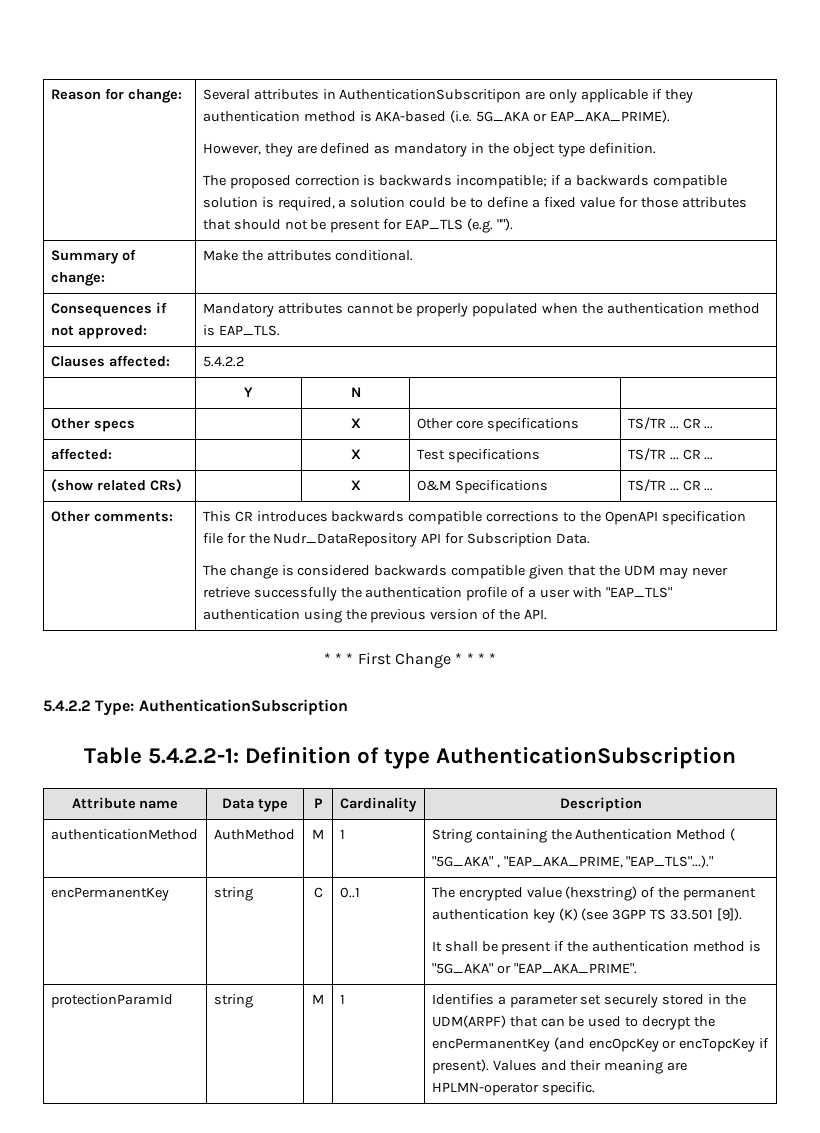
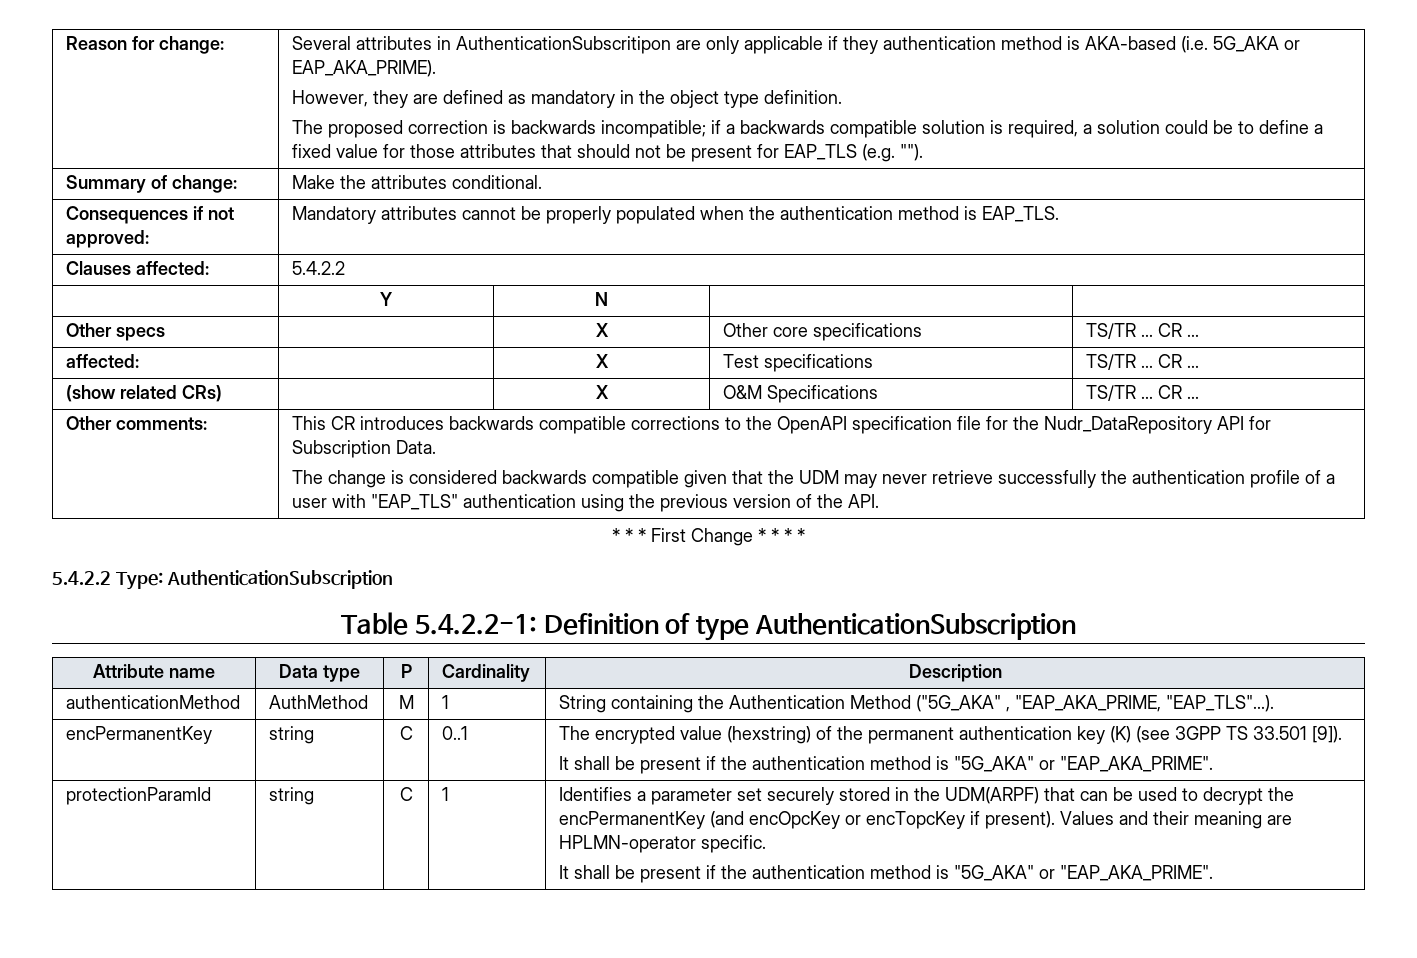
[730,828,736,841] [431,856,493,867] ( // "5G_AKA" -> [916,695,1002,712] ("5G_AKA"
[626,855,714,868] "EAP_TLS"...)." -> [1166,695,1275,712] "EAP_TLS"...).
[312,994,324,1004] M -> [399,787,413,801] C
(595, 1089) none -> [559,865,1214,883] // It shall be present if the authentication method is "5G_AKA" or "EAP_AKA_PRIME".

